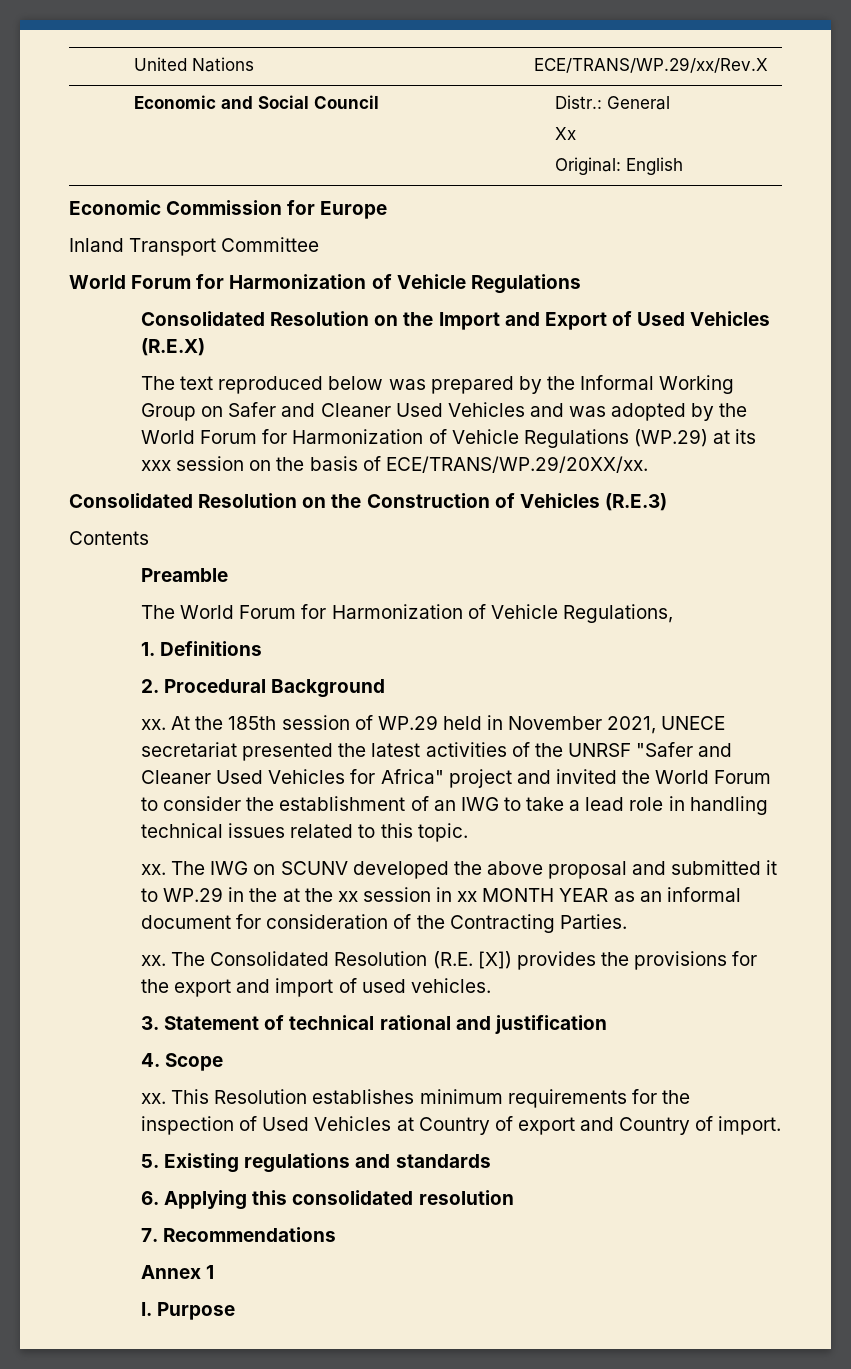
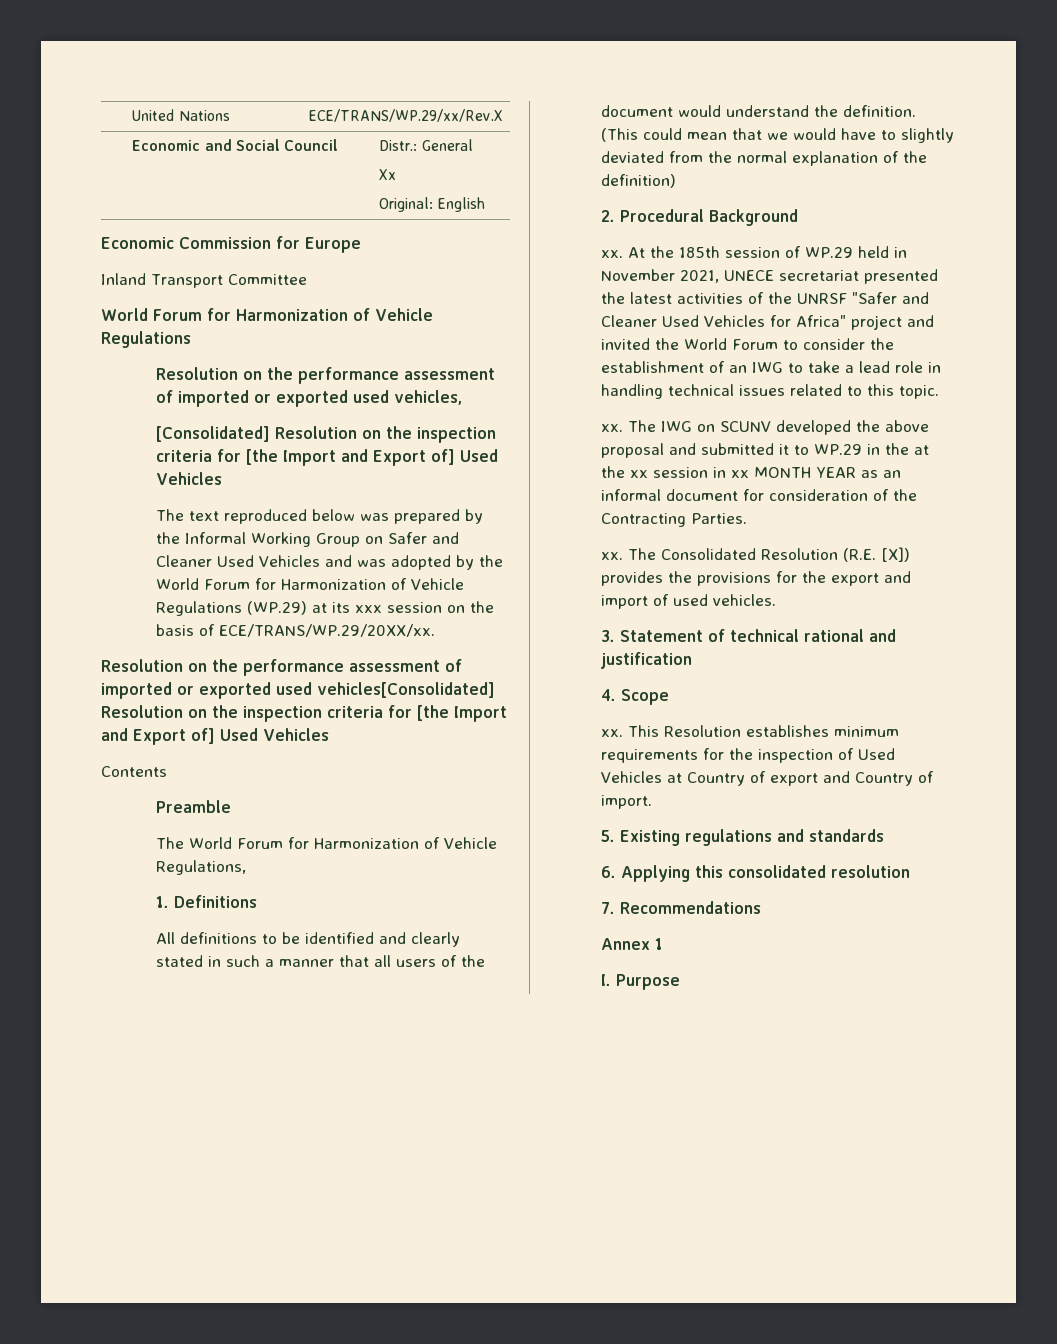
[140,311,771,330] [140,338,205,356] Consolidated Resolution on the Import and Export of Used Vehicles (R.E.X) -> [156,367,496,384] [156,390,463,407] [156,426,497,443] [156,449,499,466] [156,472,223,485] Resolution on the performance assessment of imported or exported used vehicles, // [Consolidated] Resolution on the inspection criteria for [the Import and Export of] Used Vehicles
[69,493,667,511] Consolidated Resolution on the Construction of Vehicles (R.E.3) -> [101,659,462,676] [101,682,495,699] [101,705,507,722] [101,728,329,745] Resolution on the performance assessment of imported or exported used vehicles[Consolidated] Resolution on the inspection criteria for [the Import and Export of] Used Vehicles
(263, 648) none -> [156,932,461,947] [156,955,486,967] [601,105,917,117] [601,128,955,143] [601,151,928,166] [601,174,677,188] // All definitions to be identified and clearly stated in such a manner that all users of the document would understand the definition. (This could mean that we would have to slightly deviated from the normal explanation of the definition)

